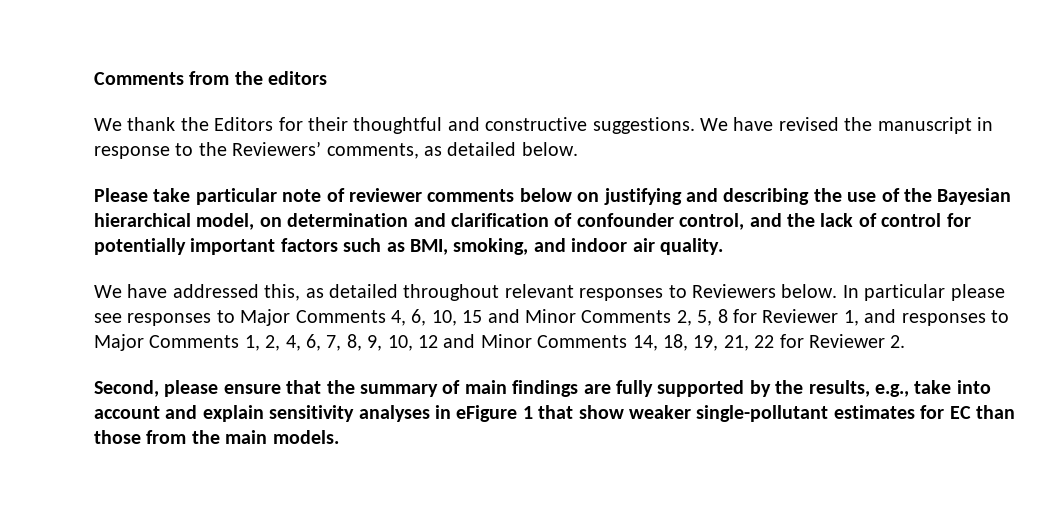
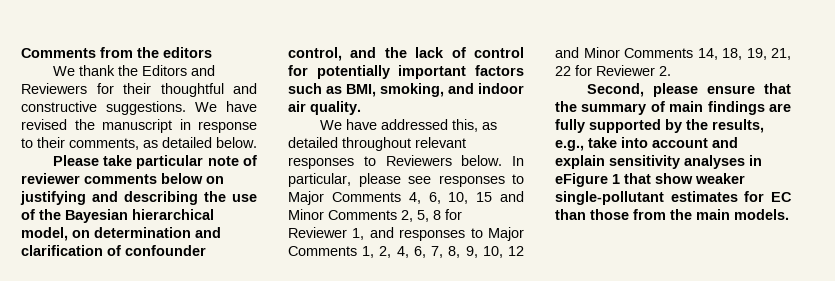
(274, 124) none -> [190,65,215,76] [21,83,87,94] and Reviewers
[198,141,322,156] the Reviewers’ -> [37,137,65,148] their
[864,284,946,301] particular -> [288,173,351,187] particular,

